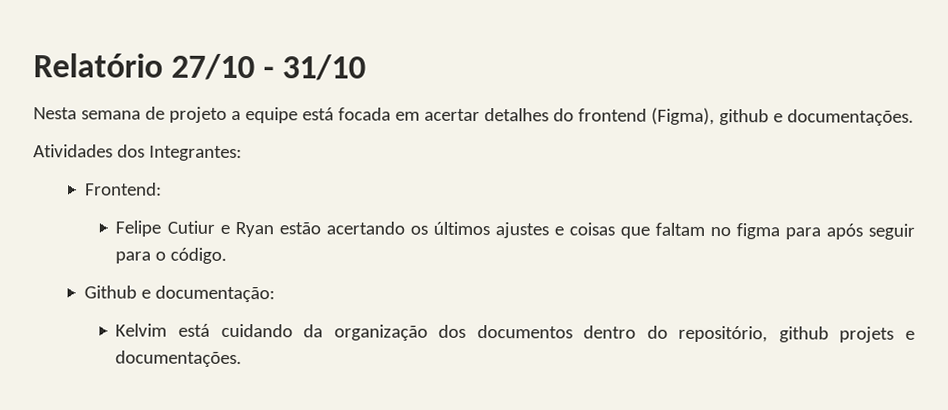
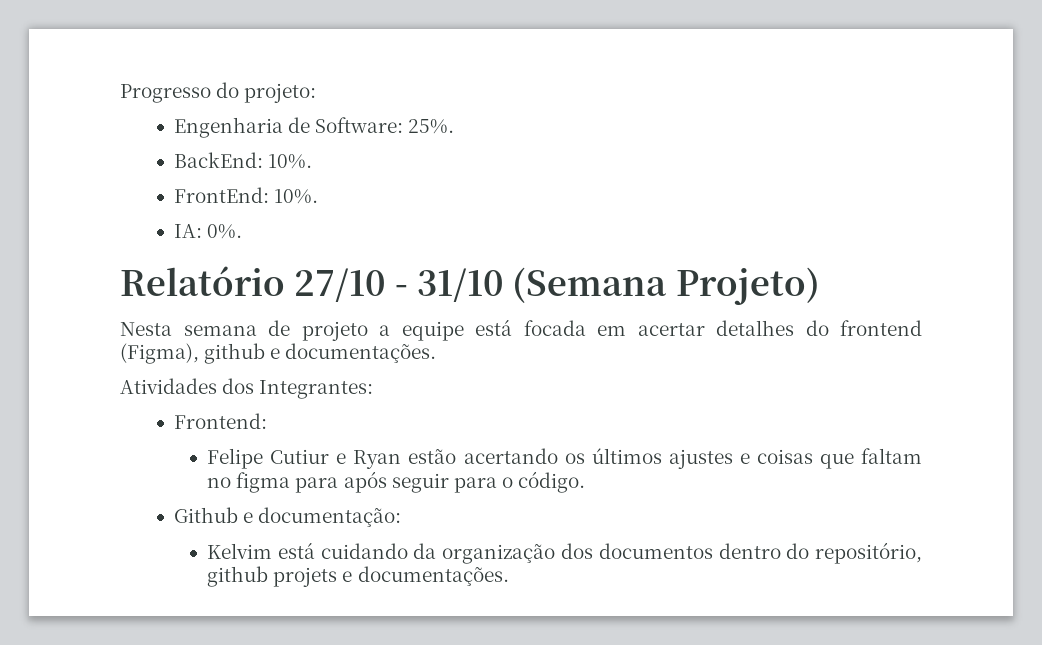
(33, 65) none -> [120,82,317,103] [174,117,455,138] [174,152,313,169] [174,187,319,204] [174,224,243,239] Progresso do projeto: // Engenharia de Software: 25%. // BackEnd: 10%. // FrontEnd: 10%. // IA: 0%. //
(367, 67) none -> [512,267,820,305] (Semana Projeto)

